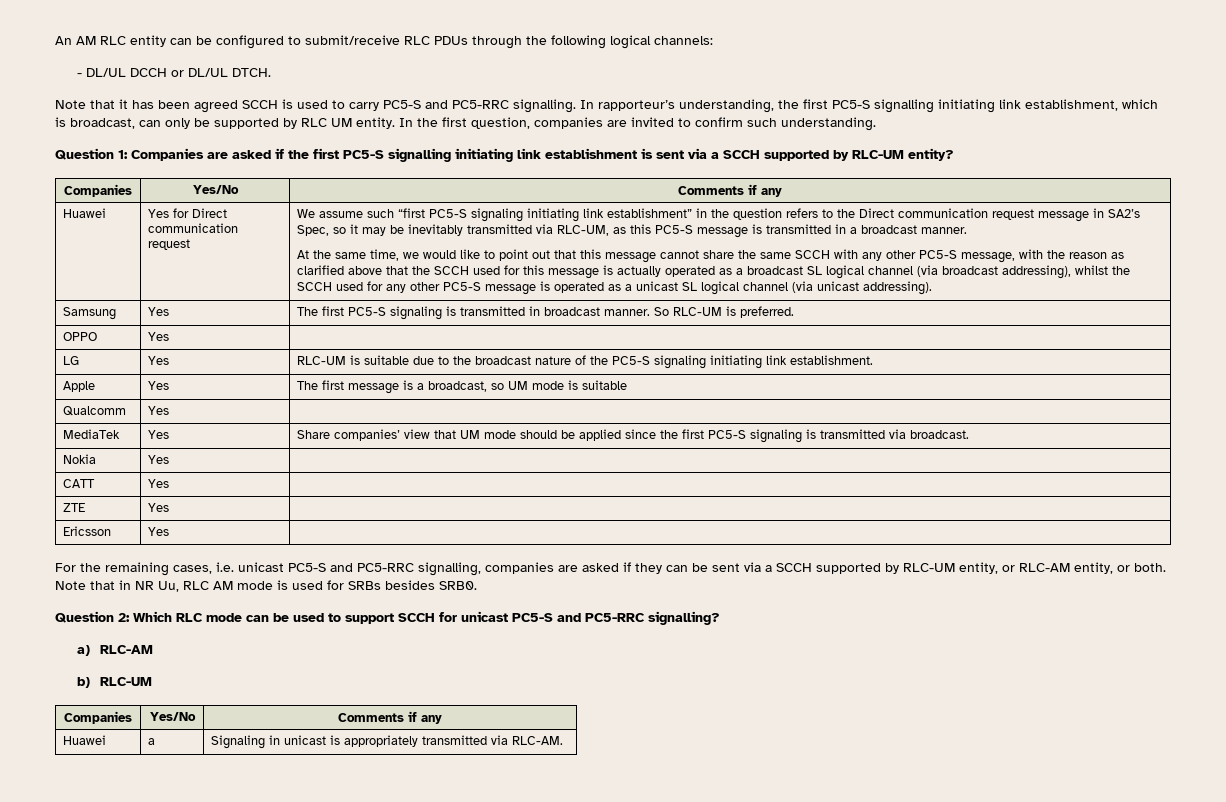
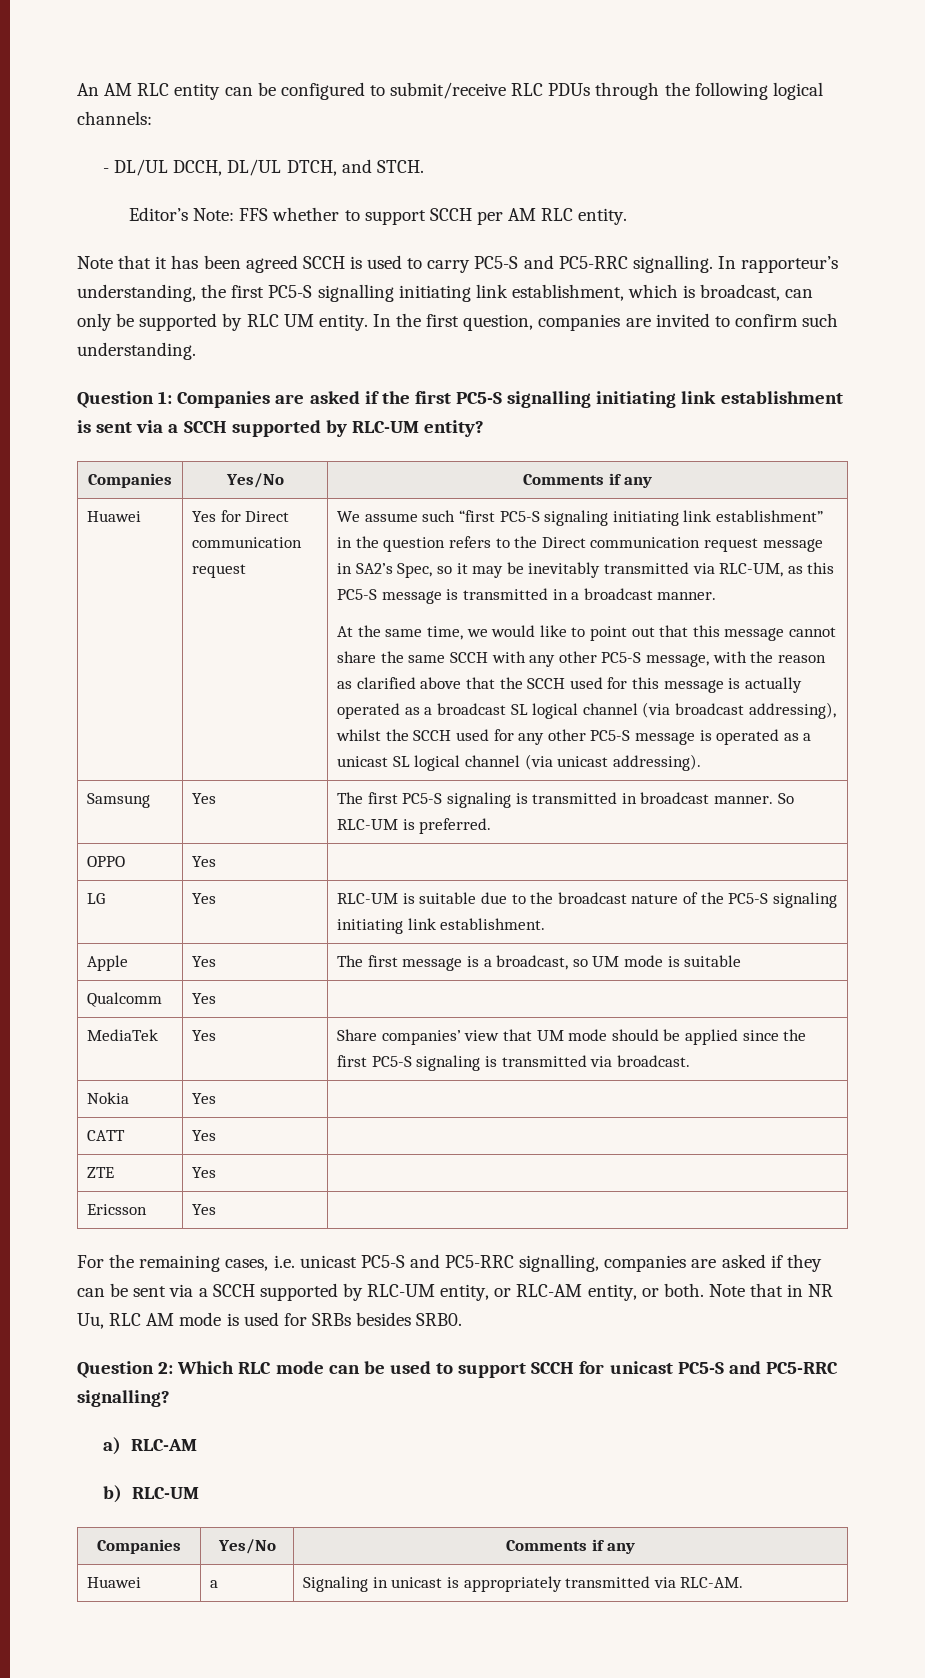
[130,68,272,77] DCCH or DL/UL DTCH. -> [173,159,424,176] [129,207,628,225] DCCH, DL/UL DTCH, and STCH. // Editor’s Note: FFS whether to support SCCH per AM RLC entity.

